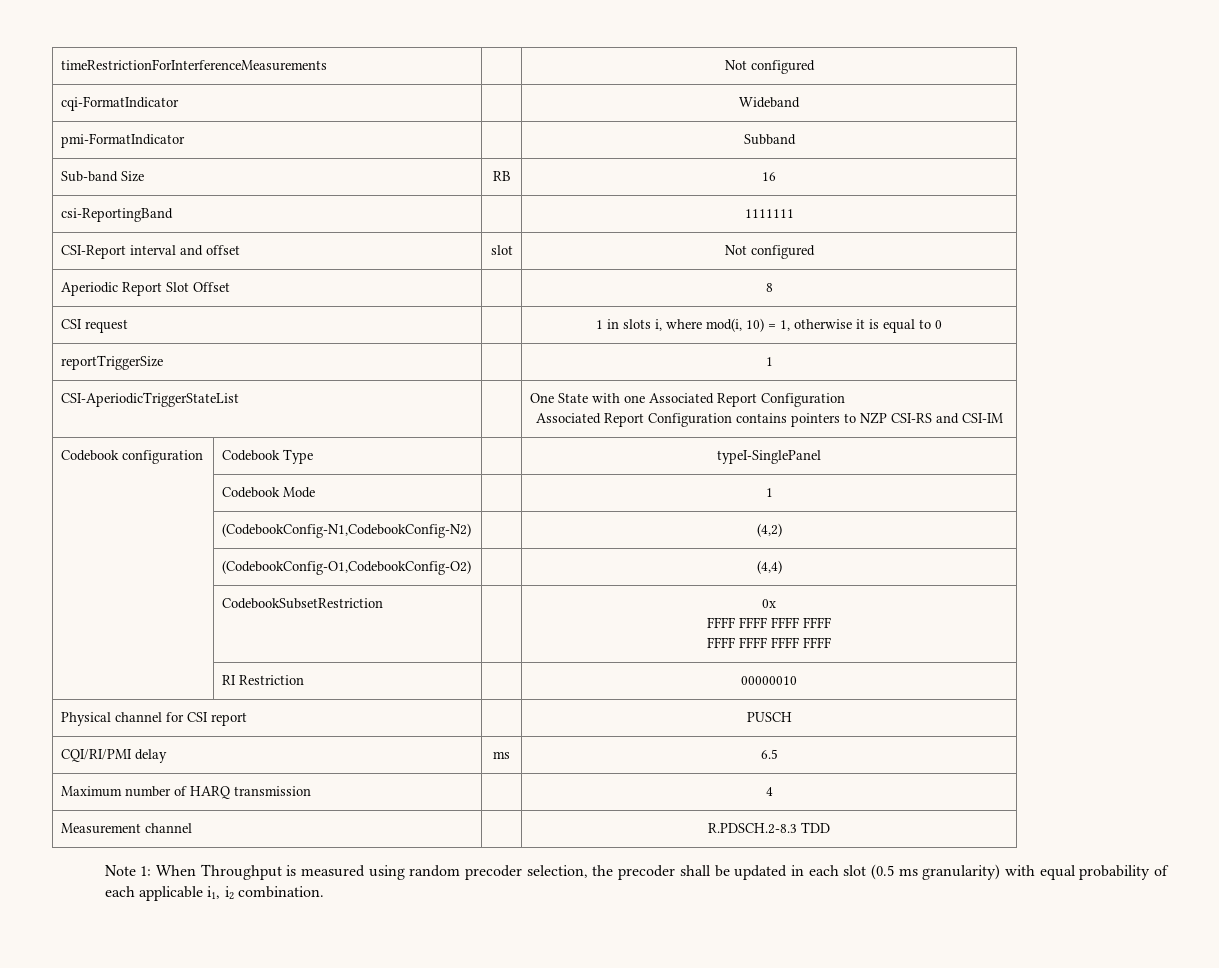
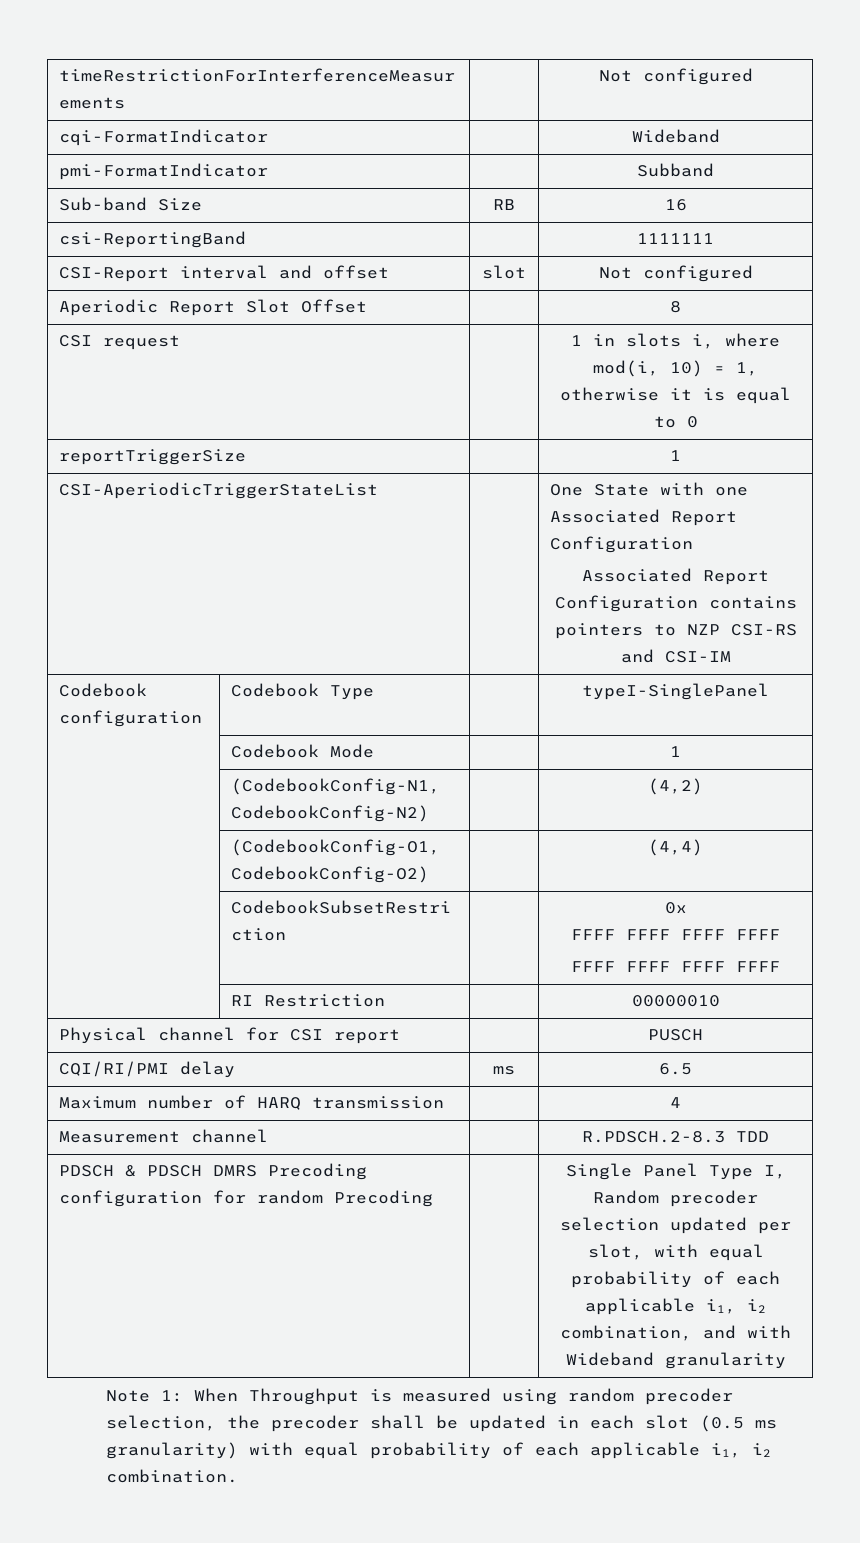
(830, 827) none -> [59,1163,368,1180] [59,1190,434,1207] [565,1163,786,1180] [593,1190,758,1207] [560,1217,791,1234] [587,1244,764,1261] [571,1271,780,1288] [585,1298,766,1315] [560,1325,791,1341] [565,1352,786,1369] // PDSCH & PDSCH DMRS Precoding configuration for random Precoding | | Single Panel Type I, Random precoder selection updated per slot, with equal probability of each applicable i1, i2 combination, and with Wideband granularity

